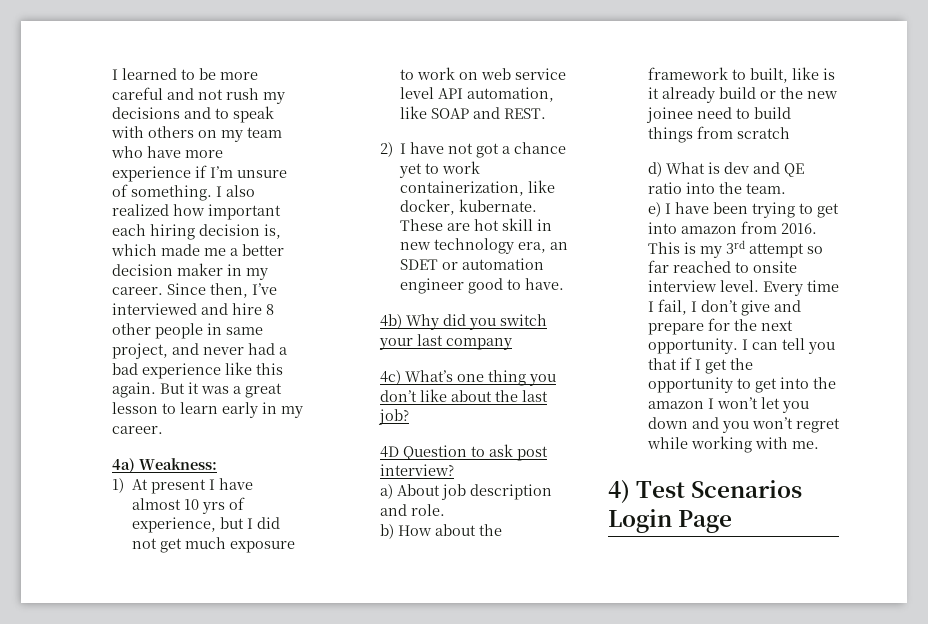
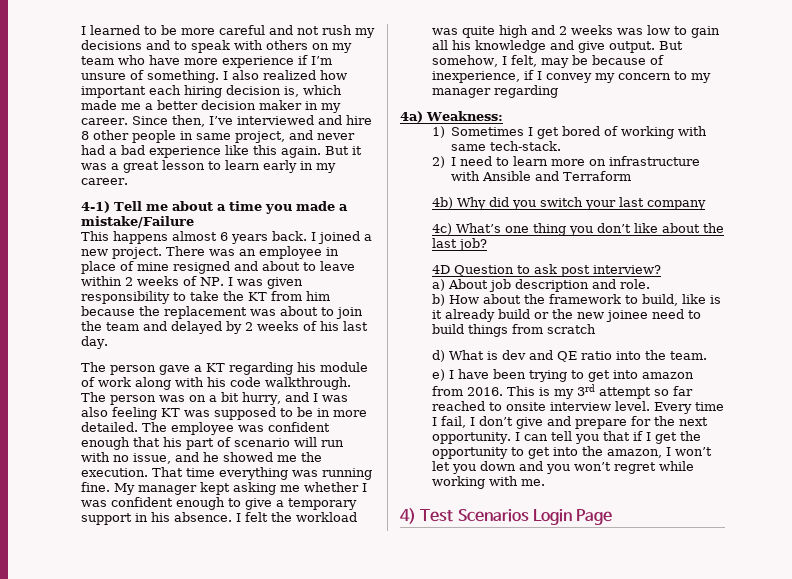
[111,458,217,473] [111,478,253,494] [131,497,245,514] [131,517,280,533] [131,537,295,553] [399,67,566,80] [399,87,554,102] [399,106,546,119] [379,142,567,158] [399,161,481,178] [400,180,556,196] [400,199,538,215] [400,218,553,231] [400,238,569,254] [400,258,545,270] [400,278,565,294] 4a) Weakness: // 1) At present I have almost 10 yrs of experience, but I did not get much exposure to work on web service level API automation, like SOAP and REST. // 2) I have not got a chance yet to work containerization, like docker, kubernate. These are hot skill in new technology era, an SDET or automation engineer good to have. -> [80,201,348,214] [80,216,194,228] [80,231,372,244] [80,246,339,259] [80,261,355,274] [80,276,303,289] [80,291,330,304] [80,306,363,319] [80,321,368,334] [80,336,108,349] [80,362,368,375] [80,377,351,390] [80,392,348,405] [80,407,367,420] [80,422,330,435] [80,437,344,450] [80,452,322,464] [80,467,372,480] [80,482,367,495] [80,497,357,510] [80,512,357,525] [431,25,720,38] [431,40,683,53] [431,55,664,68] [431,70,711,83] [431,85,558,98] [400,111,503,123] [431,126,708,139] [451,141,562,151] [431,156,701,168] [451,171,632,181] 4-1) Tell me about a time you made a mistake/Failure // This happens almost 6 years back. I joined a new project. There was an employee in place of mine resigned and about to leave within 2 weeks of NP. I was given responsibility to take the KT from him because the replacement was about to join the team and delayed by 2 weeks of his last day. // The person gave a KT regarding his module of work along with his code walkthrough. The person was on a bit hurry, and I was also feeling KT was supposed to be in more detailed. The employee was confident enough that his part of scenario will run with no issue, and he showed me the execution. That time everything was running fine. My manager kept asking me whether I was confident enough to give a temporary support in his absence. I felt the workload was quite high and 2 weeks was low to gain all his knowledge and give output. But somehow, I felt, may be because of inexperience, if I convey my concern to my manager regarding // 4a) Weakness: // 1) Sometimes I get bored of working with same tech-stack. // 2) I need to learn more on infrastructure with Ansible and Terraform
[749,68,788,83] built, -> [641,294,678,306] build,
[647,401,704,409] amazon -> [606,449,662,458] amazon,

